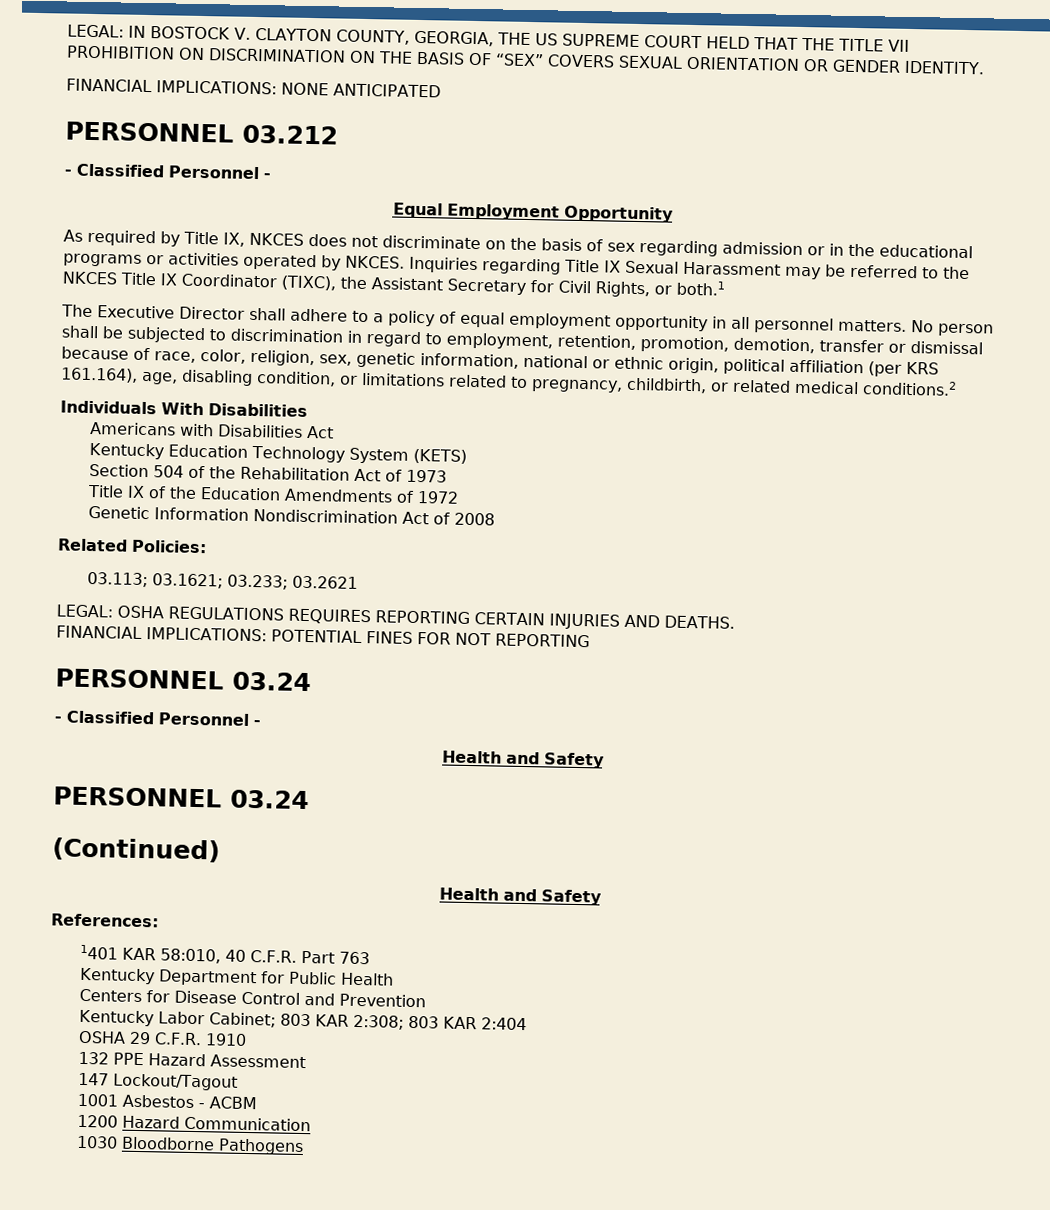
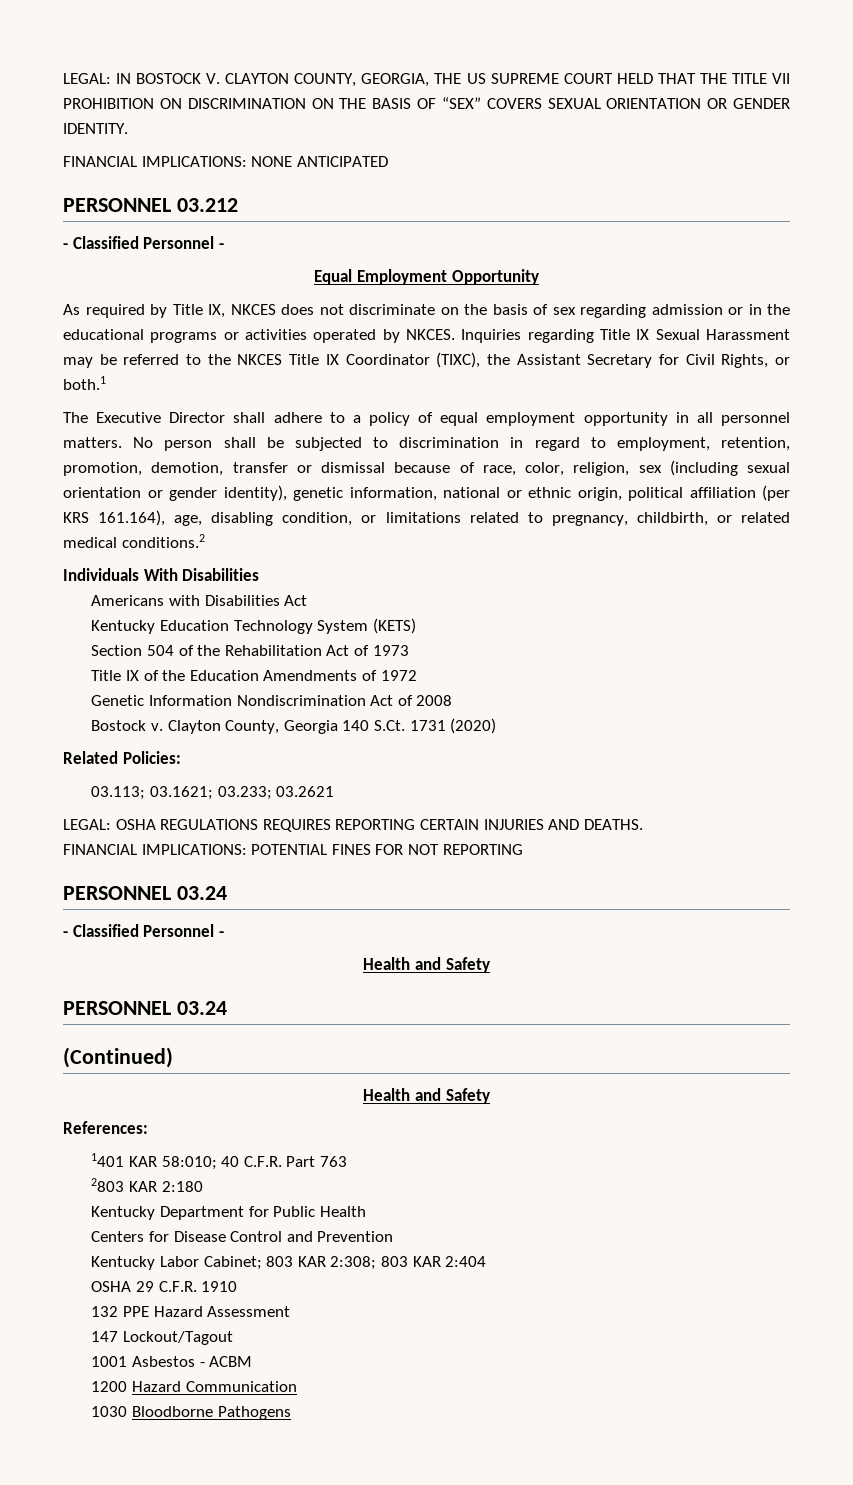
[319,354,352,366] sex, -> [638,460,790,476] [63,485,287,501] sex (including sexual orientation or gender identity),
(495, 519) none -> [91,718,497,734] // Bostock v. Clayton County, Georgia 140 S.Ct. 1731 (2020)
[159,948,221,964] 58:010, -> [161,1156,217,1170] 58:010;
(370, 958) none -> [91,1178,203,1192] // 2803 KAR 2:180

